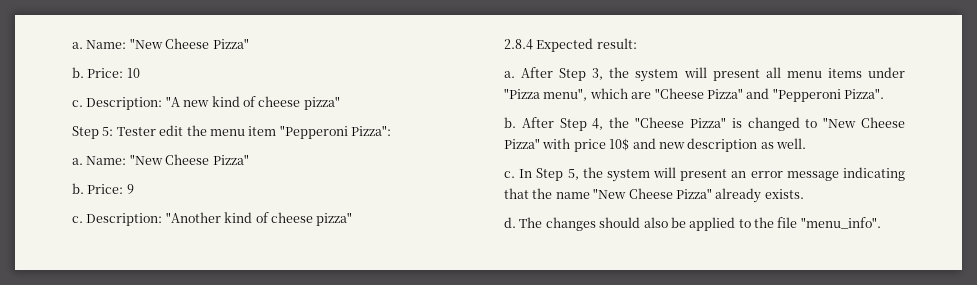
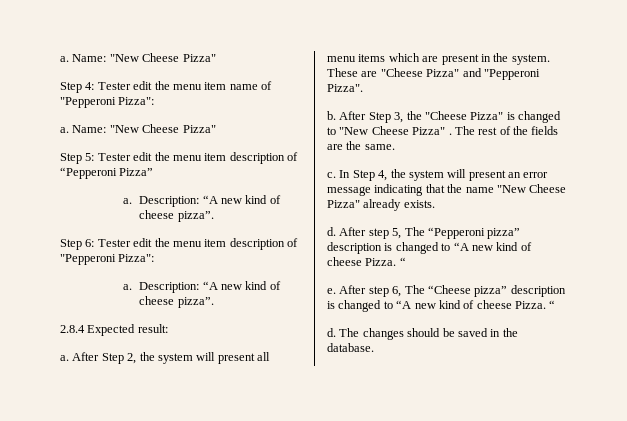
[72,38,249,49] [72,67,140,78] [72,96,340,110] [72,125,277,139] a. Name: "New Cheese Pizza" // b. Price: 10 // c. Description: "A new kind of cheese pizza" // Step 5: Tester edit the menu item -> [60,53,216,62] [60,81,272,93] a. Name: "New Cheese Pizza" // Step 4: Tester edit the menu item name of
[72,183,134,194] [72,212,353,226] b. Price: 9 // c. Description: "Another kind of cheese pizza" -> [60,152,298,164] [60,167,154,179] [123,195,281,207] [139,210,214,222] [60,238,298,250] [60,254,155,265] [123,281,281,293] [139,296,214,308] Step 5: Tester edit the menu item description of “Pepperoni Pizza” // a. Description: “A new kind of cheese pizza”. // Step 6: Tester edit the menu item description of "Pepperoni Pizza": // a. Description: “A new kind of cheese pizza”.
[592,68,604,80] 3, -> [127,353,137,364] 2,
[868,67,905,78] [504,88,628,101] under "Pizza menu", which -> [388,53,550,65] [327,68,358,77] which are present in the system. These
[592,118,604,130] 4, -> [394,112,404,123] 3,
[542,138,806,152] with price 10$ and new description as well. -> [448,126,559,135] [327,141,395,150] . The rest of the fields are the same.
[567,169,579,180] 5, -> [378,170,388,181] 4,
[519,217,881,231] The changes should also be applied to the file "menu_info". -> [339,227,521,239] [327,242,532,254] [327,257,406,266] [327,285,566,297] [327,300,556,312] [327,328,518,340] [327,343,374,352] After step 5, The “Pepperoni pizza” description is changed to “A new kind of cheese Pizza. “ // e. After step 6, The “Cheese pizza” description is changed to “A new kind of cheese Pizza. “ // d. The changes should be saved in the database.

